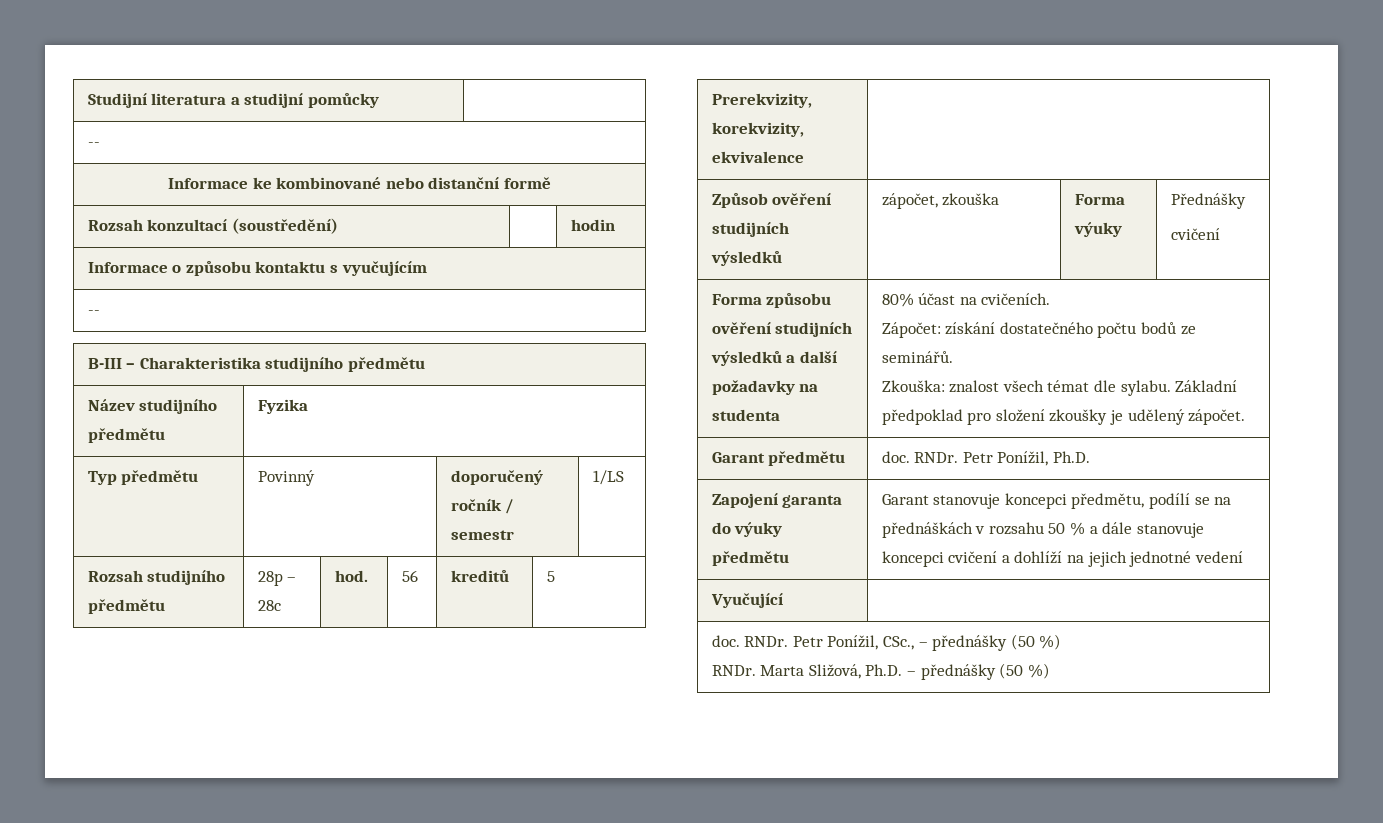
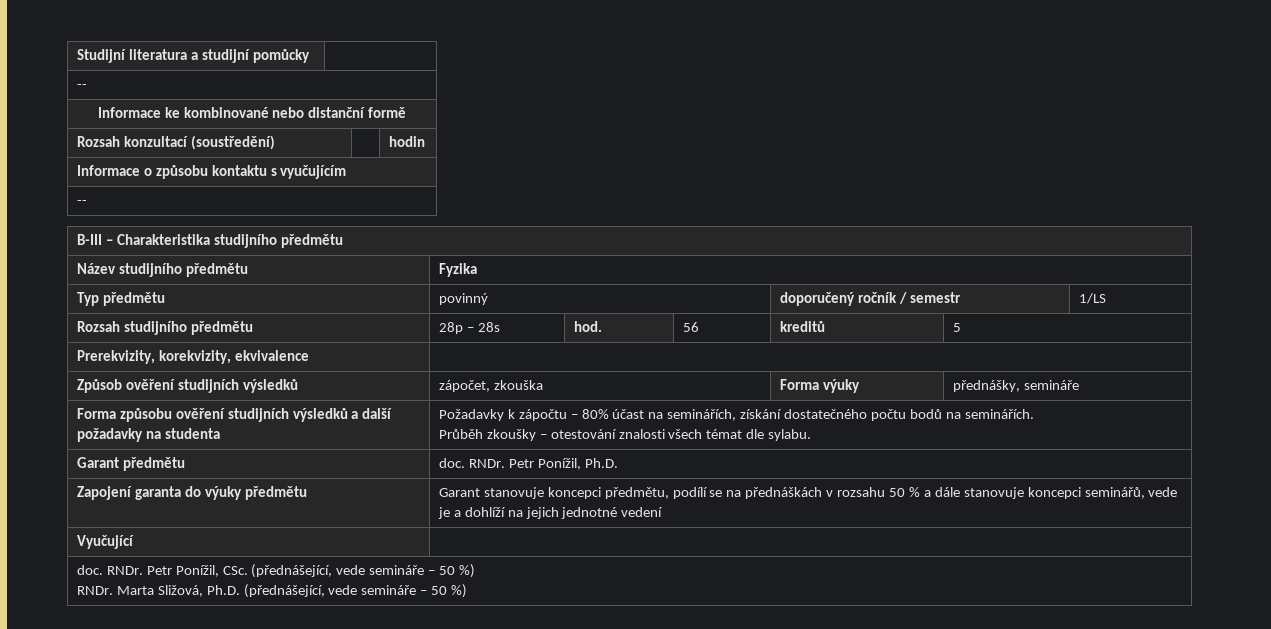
[257,470,315,486] Povinný -> [438,293,488,305] povinný
[257,600,281,611] 28c -> [477,322,500,332] 28s
[1170,193,1246,209] [1170,228,1220,240] Přednášky // cvičení -> [952,380,1079,392] přednášky, semináře
(780, 415) none -> [438,409,578,421] Požadavky k zápočtu –
[981,293,1051,305] [881,322,941,338] cvičeních. // Zápočet: -> [667,409,737,421] seminářích,
[1180,326,1196,335] [881,351,953,363] [881,380,1238,396] [881,409,1246,425] ze seminářů. // Zkouška: znalost všech témat dle sylabu. Základní předpoklad pro složení zkoušky je udělený zápočet. -> [945,409,1034,419] [438,429,812,441] na seminářích. // Průběh zkoušky – otestování znalosti všech témat dle sylabu.
[948,551,998,563] cvičení -> [1084,487,1178,499] [437,507,450,519] seminářů, vede je
[883,634,1035,651] CSc., – přednášky (50 -> [222,564,456,578] CSc. (přednášející, vede semináře – 50
[907,663,1024,680] – přednášky (50 -> [243,584,448,598] (přednášející, vede semináře – 50

